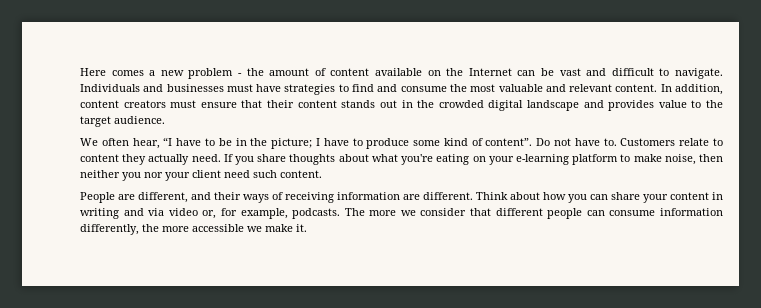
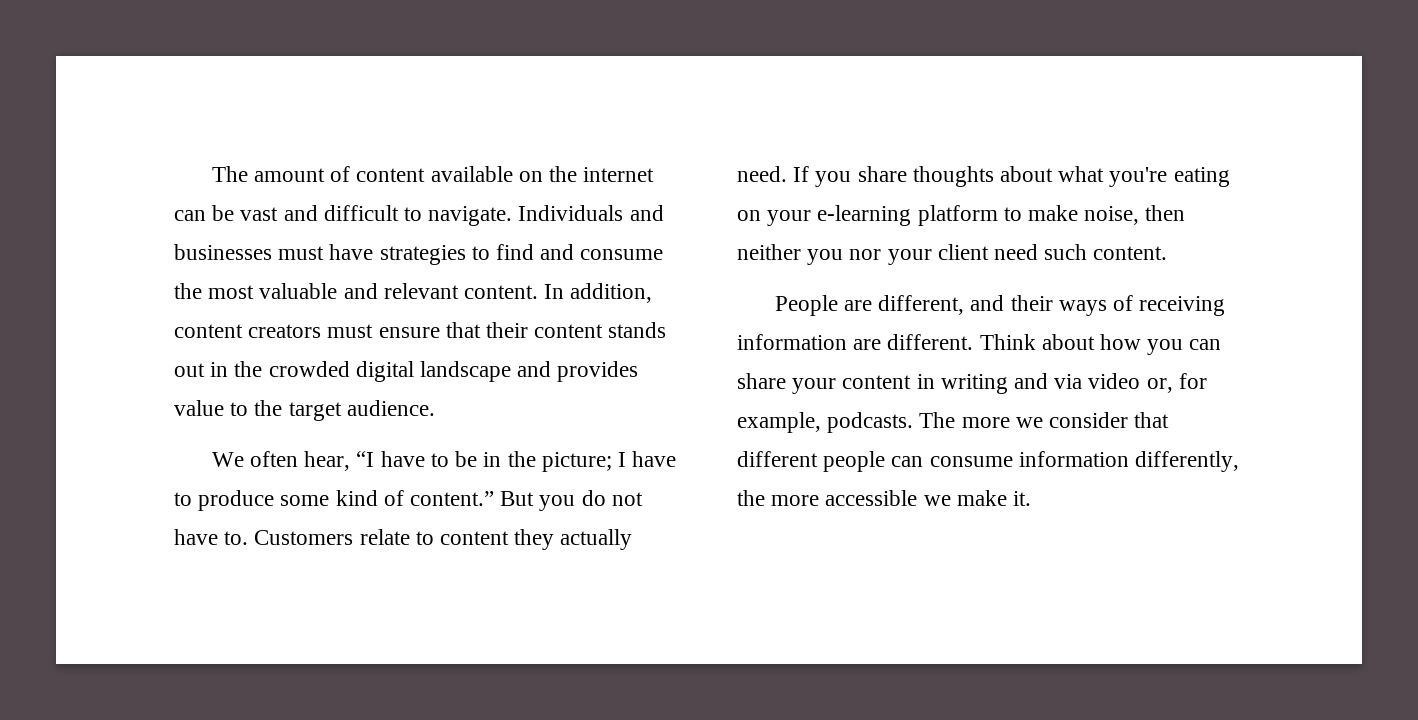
[80,68,264,79] Here comes a new problem - the -> [211,166,248,182] The
[468,68,512,76] Internet -> [583,167,655,182] internet
[485,138,551,146] content”. Do -> [410,490,606,511] content.” But you do

